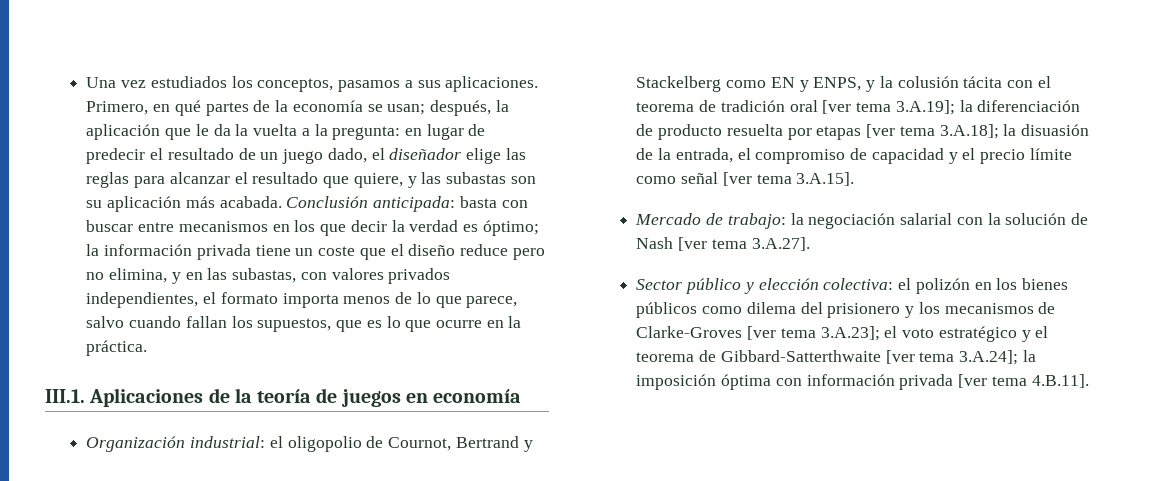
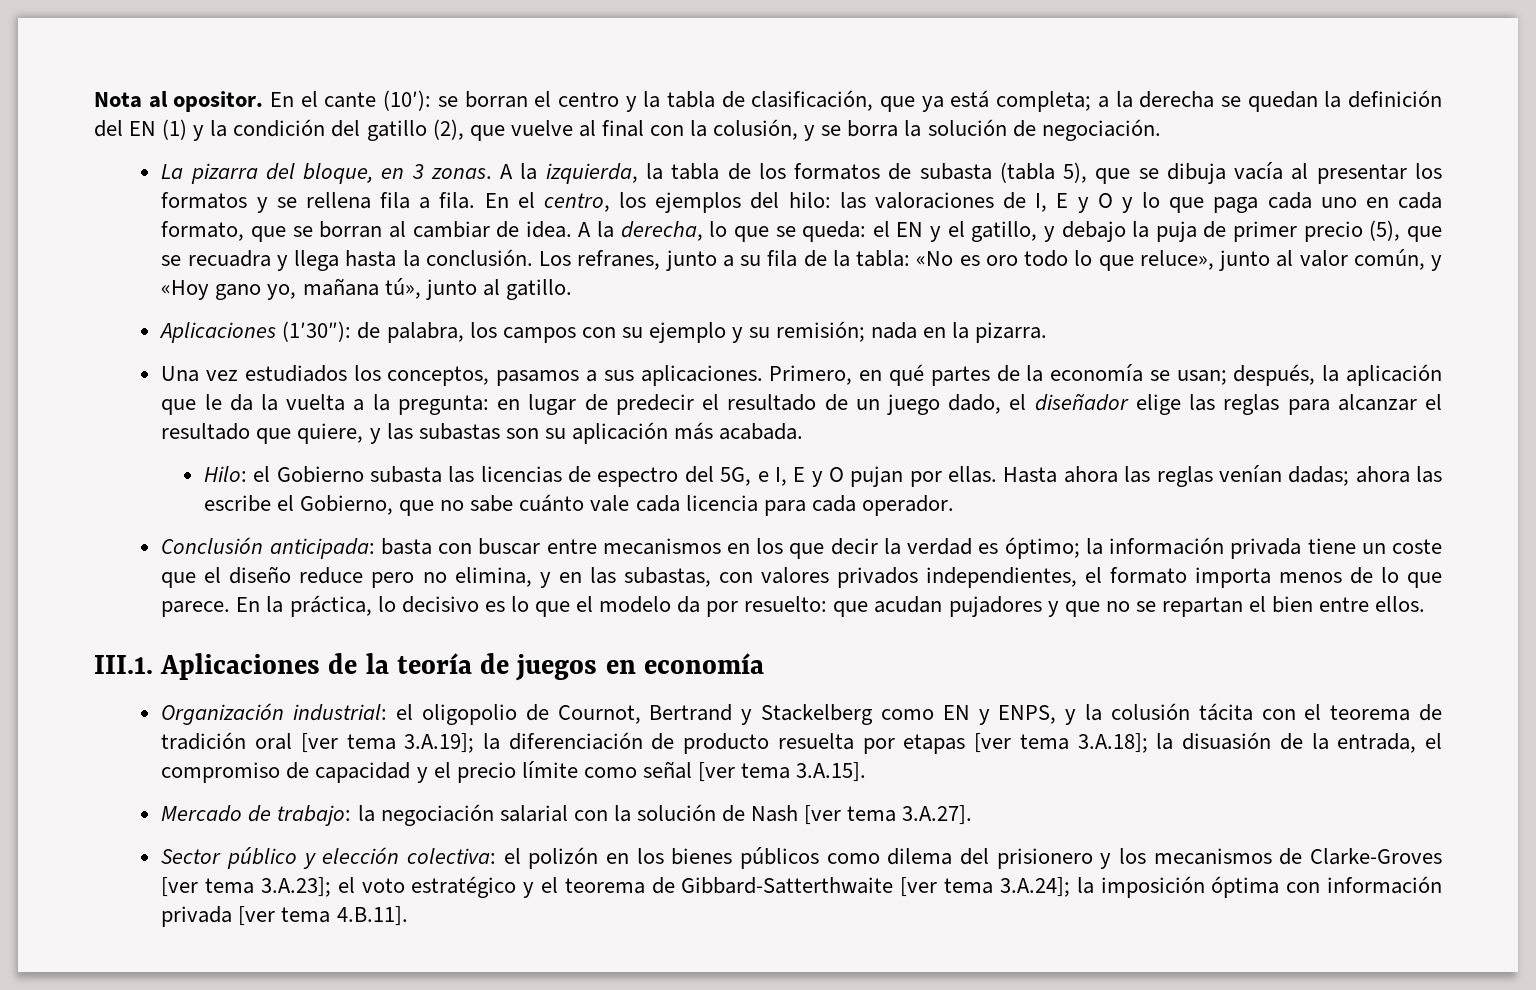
(86, 82) none -> [94,90,1442,112] [94,119,1161,141] [161,162,1443,184] [161,192,1443,213] [161,220,1443,242] [161,249,1442,271] [161,278,572,300] [159,321,1048,343] Nota al opositor. En el cante (10′): se borran el centro y la tabla de clasificación, que ya está completa; a la derecha se quedan la definición del EN (1) y la condición del gatillo (2), que vuelve al final con la colusión, y se borra la solución de negociación. // La pizarra del bloque, en 3 zonas. A la izquierda, la tabla de los formatos de subasta (tabla 5), que se dibuja vacía al presentar los formatos y se rellena fila a fila. En el centro, los ejemplos del hilo: las valoraciones de I, E y O y lo que paga cada uno en cada formato, que se borran al cambiar de idea. A la derecha, lo que se queda: el EN y el gatillo, y debajo la puja de primer precio (5), que se recuadra y llega hasta la conclusión. Los refranes, junto a su fila de la tabla: «No es oro todo lo que reluce», junto al valor común, y «Hoy gano yo, mañana tú», junto al gatillo. // Aplicaciones (1′30″): de palabra, los campos con su ejemplo y su remisión; nada en la pizarra. //
(282, 202) none -> [203,465,1442,487] [203,494,954,516] // Hilo: el Gobierno subasta las licencias de espectro del 5G, e I, E y O pujan por ellas. Hasta ahora las reglas venían dadas; ahora las escribe el Gobierno, que no sabe cuánto vale cada licencia para cada operador. //
[466,296,518,308] [86,316,522,332] [86,340,148,356] parece, salvo cuando fallan los supuestos, que es lo que ocurre en la práctica. -> [161,595,1426,617] parece. En la práctica, lo decisivo es lo que el modelo da por resuelto: que acudan pujadores y que no se repartan el bien entre ellos.

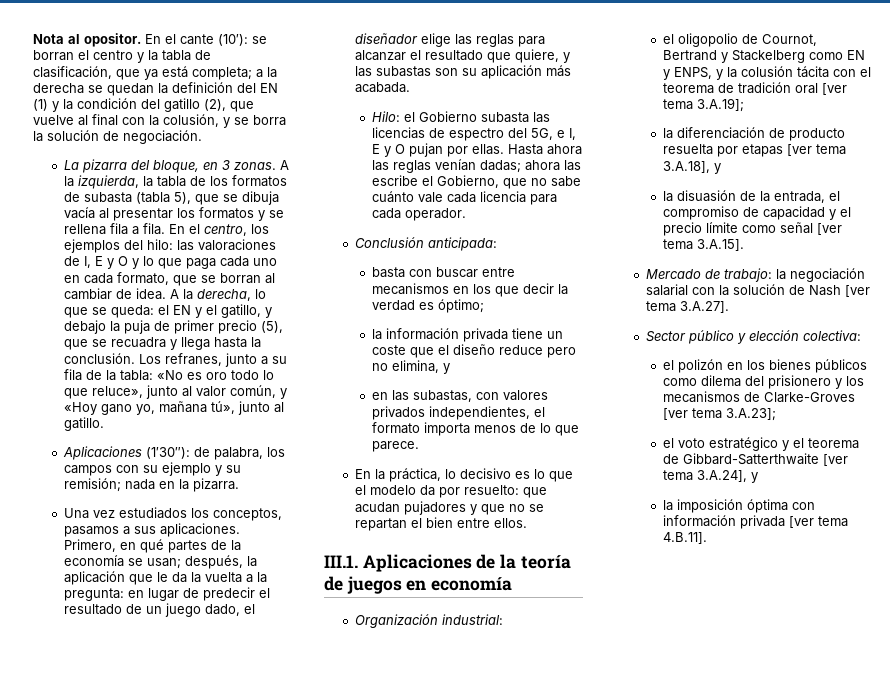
(375, 548) none -> (497, 244) //
(1080, 548) none -> (484, 306) //
(551, 580) none -> (450, 368) //
(231, 609) none -> (419, 446) //
(388, 712) none -> (503, 619) //
(475, 743) none -> (744, 105) //
[1077,733,1148,753] 3.A.18]; -> [662,161,721,174] 3.A.18], y //
(497, 856) none -> (861, 335) //
(331, 887) none -> (776, 414) //
[999,877,1070,897] 3.A.24]; -> [696,470,758,483] 3.A.24], y //

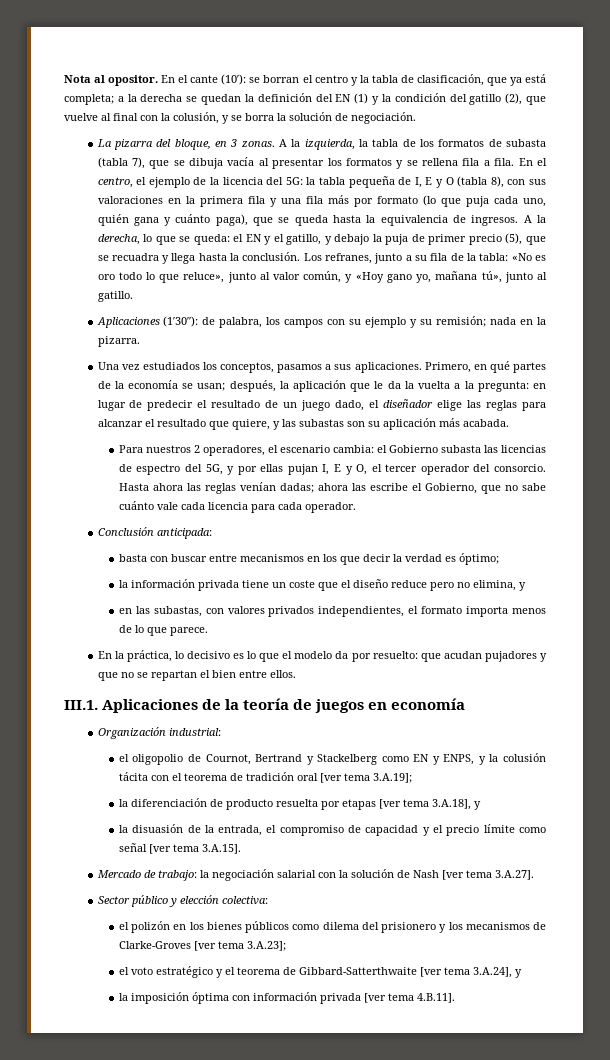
[173,192,191,204] 5), -> [131,157,145,169] 7),
[250,224,269,234] [63,239,276,253] los ejemplos del hilo: las valoraciones -> [136,176,395,188] el ejemplo de la licencia del 5G: la tabla pequeña
[131,256,277,269] [63,272,275,286] [63,288,166,300] y lo que paga cada uno en cada formato, que se borran al cambiar de idea. -> [457,176,546,188] [97,195,546,207] [97,214,519,226] (tabla 8), con sus valoraciones en la primera fila y una fila más por formato (lo que puja cada uno, quién gana y cuánto paga), que se queda hasta la equivalencia de ingresos.
[371,111,400,122] Hilo: -> [118,445,374,456] Para nuestros 2 operadores, el escenario cambia:
[556,128,576,140] [371,143,504,157] e I, E y O pujan por ellas. -> [227,464,547,475] y por ellas pujan I, E y O, el tercer operador del consorcio.

